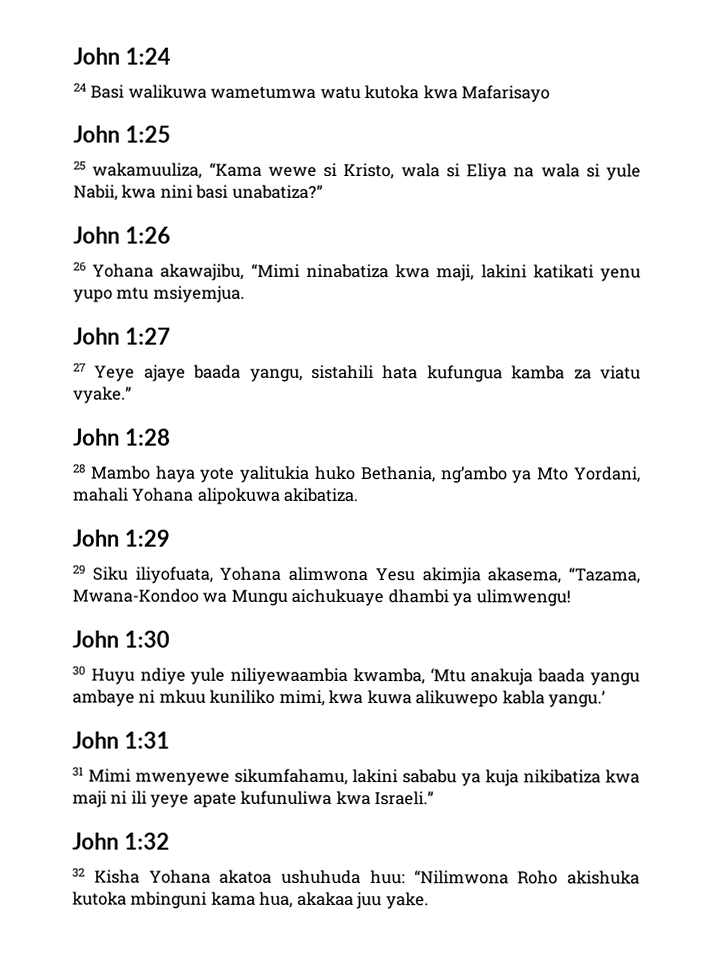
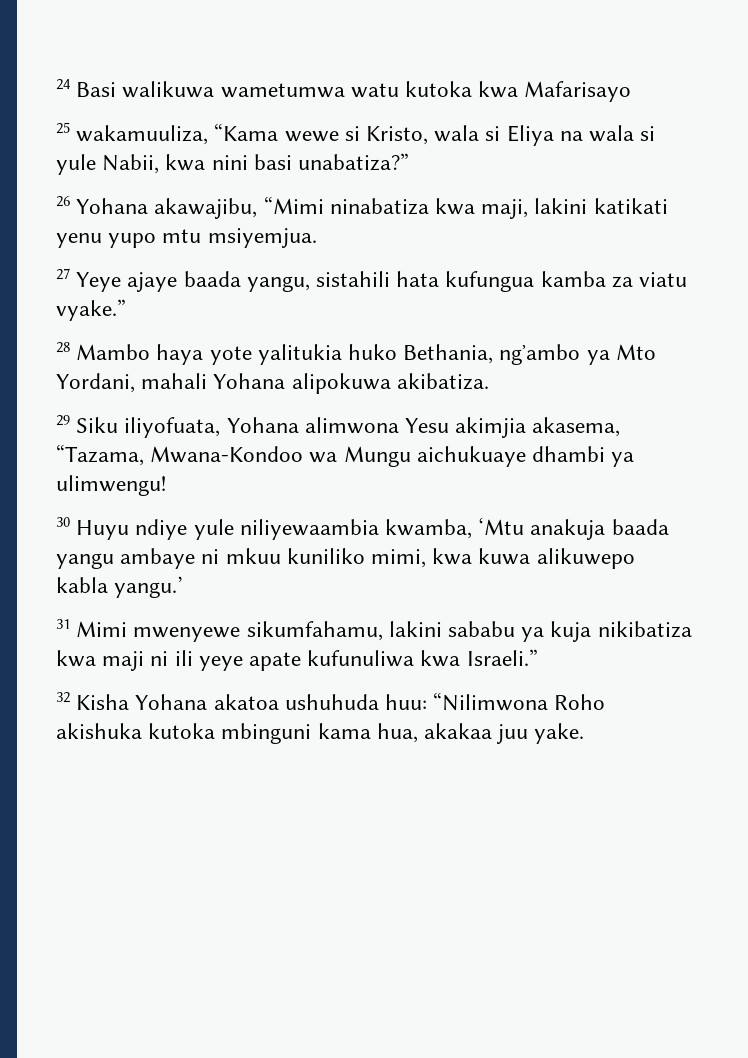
[73,47,171,65] John 1:24 // -> (56, 84) none
[73,125,171,143] // John 1:25 -> (632, 91) none
[73,226,171,244] // John 1:26 -> (410, 162) none
[73,327,171,345] // John 1:27 -> (317, 238) none
[73,428,171,446] // John 1:28 -> (126, 310) none
[72,529,170,547] // John 1:29 -> (489, 381) none
[72,630,170,648] // John 1:30 -> (166, 485) none
[72,731,170,749] // John 1:31 -> (184, 587) none
[72,832,170,850] // John 1:32 -> (538, 657) none

